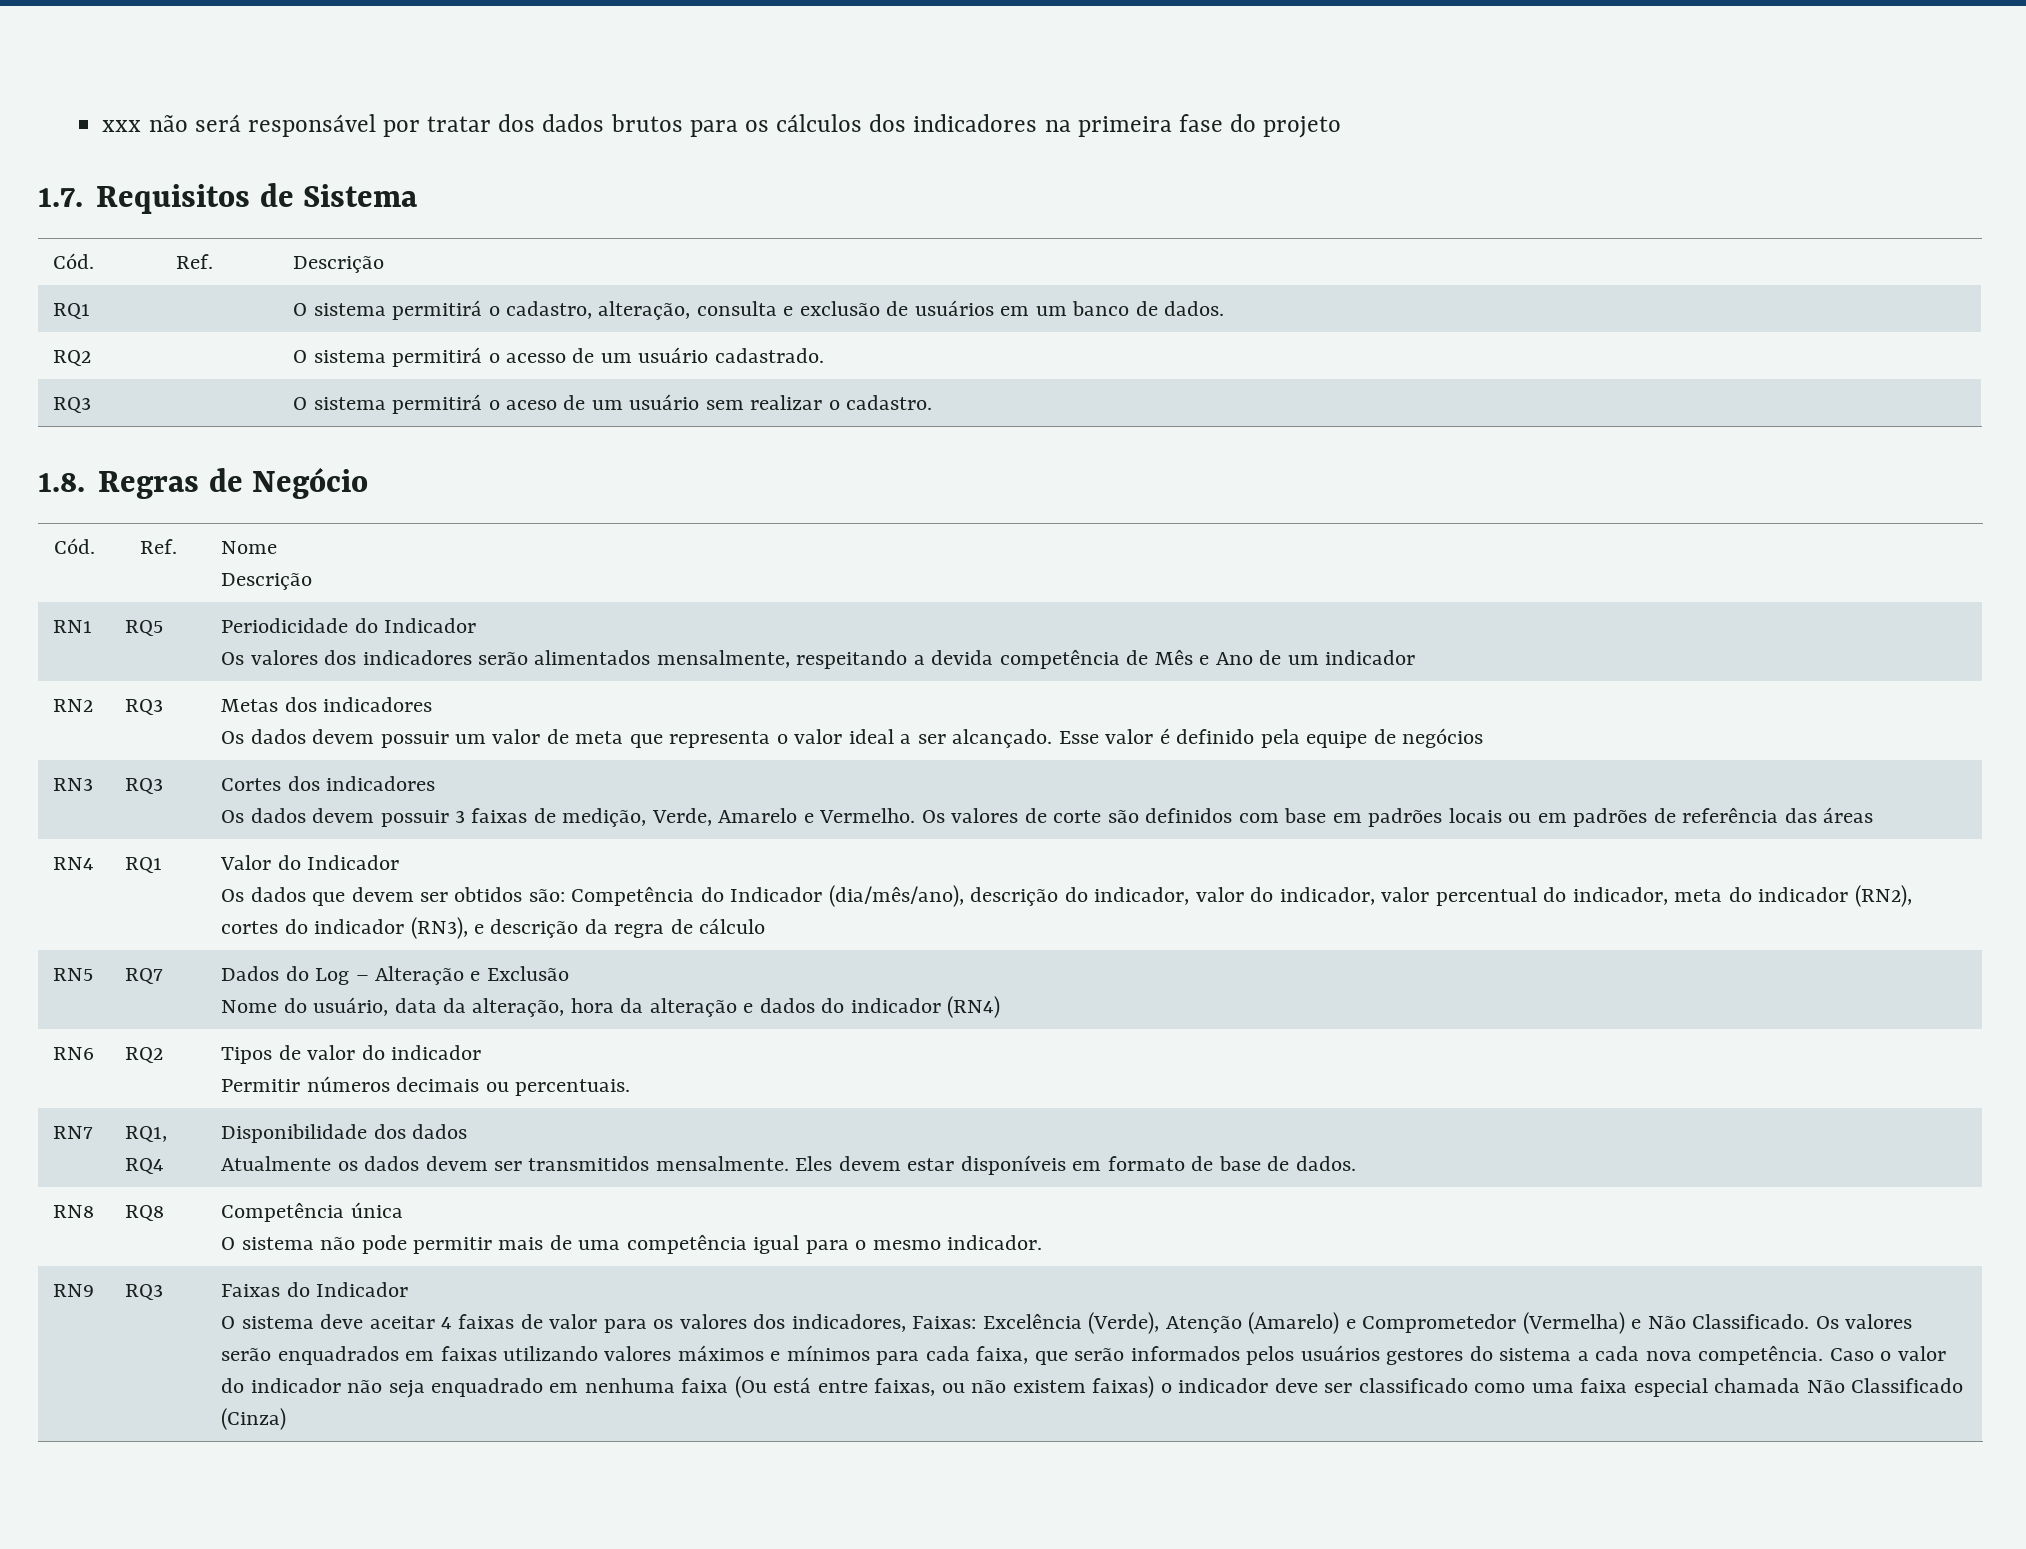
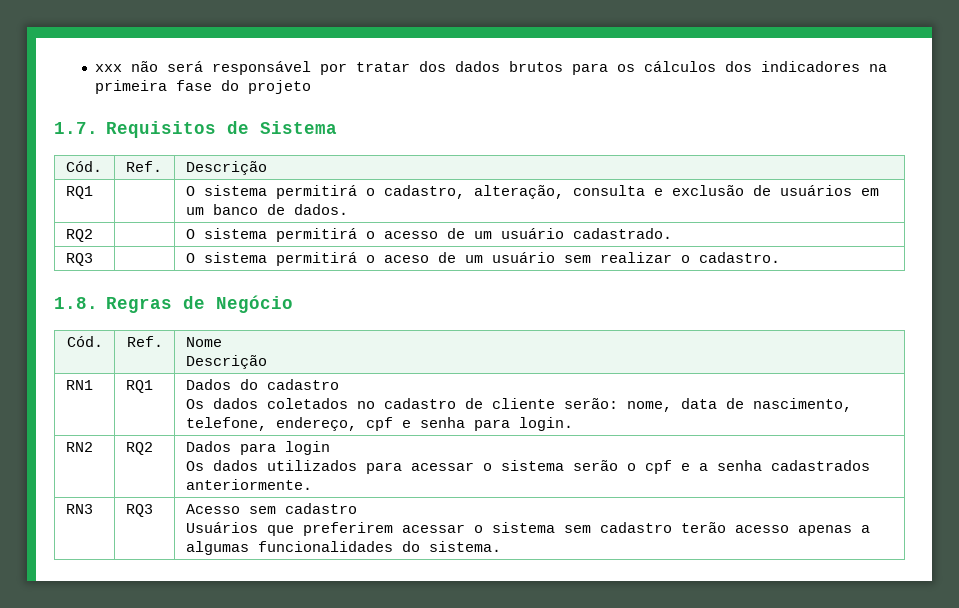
[125,620,164,636] [221,618,477,633] [221,649,1416,669] [53,699,94,712] [125,699,164,715] [221,697,433,712] [221,728,1484,748] [53,778,94,791] [125,778,164,794] [221,776,436,791] [221,807,1873,827] [53,857,95,870] [125,857,163,873] [220,855,400,870] [221,885,1912,907] [221,917,766,939] [53,968,94,981] [125,968,164,984] [221,966,569,985] [221,996,1001,1018] [53,1047,95,1060] [125,1047,164,1063] [221,1045,481,1064] [221,1076,630,1096] [53,1126,94,1139] [125,1126,168,1142] [125,1158,165,1174] [221,1124,468,1143] [221,1155,1356,1175] [53,1205,95,1218] [125,1205,165,1221] [221,1202,403,1222] [221,1234,1043,1254] [53,1284,95,1297] [125,1284,164,1300] [221,1282,409,1297] [221,1312,1913,1334] [221,1345,1946,1365] [221,1376,1964,1398] [221,1408,287,1430] RQ5 | Periodicidade do Indicador // Os valores dos indicadores serão alimentados mensalmente, respeitando a devida competência de Mês e Ano de um indicador // RN2 | RQ3 | Metas dos indicadores // Os dados devem possuir um valor de meta que representa o valor ideal a ser alcançado. Esse valor é definido pela equipe de negócios // RN3 | RQ3 | Cortes dos indicadores // Os dados devem possuir 3 faixas de medição, Verde, Amarelo e Vermelho. Os valores de corte são definidos com base em padrões locais ou em padrões de referência das áreas // RN4 | RQ1 | Valor do Indicador // Os dados que devem ser obtidos são: Competência do Indicador (dia/mês/ano), descrição do indicador, valor do indicador, valor percentual do indicador, meta do indicador (RN2), cortes do indicador (RN3), e descrição da regra de cálculo // RN5 | RQ7 | Dados do Log – Alteração e Exclusão // Nome do usuário, data da alteração, hora da alteração e dados do indicador (RN4) // RN6 | RQ2 | Tipos de valor do indicador // Permitir números decimais ou percentuais. // RN7 | RQ1, RQ4 | Disponibilidade dos dados // Atualmente os dados devem ser transmitidos mensalmente. Eles devem estar disponíveis em formato de base de dados. // RN8 | RQ8 | Competência única // O sistema não pode permitir mais de uma competência igual para o mesmo indicador. // RN9 | RQ3 | Faixas do Indicador // O sistema deve aceitar 4 faixas de valor para os valores dos indicadores, Faixas: Excelência (Verde), Atenção (Amarelo) e Comprometedor (Vermelha) e Não Classificado. Os valores serão enquadrados em faixas utilizando valores máximos e mínimos para cada faixa, que serão informados pelos usuários gestores do sistema a cada nova competência. Caso o valor do indicador não seja enquadrado em nenhuma faixa (Ou está entre faixas, ou não existem faixas) o indicador deve ser classificado como uma faixa especial chamada Não Classificado (Cinza) -> [125,380,153,393] [185,379,339,390] [185,398,852,412] [185,417,573,431] [65,442,93,452] [125,442,153,455] [185,441,330,455] [185,460,870,474] [185,479,312,490] [65,504,93,514] [125,504,153,517] [185,503,357,514] [185,522,870,536] [185,541,501,555] RQ1 | Dados do cadastro // Os dados coletados no cadastro de cliente serão: nome, data de nascimento, telefone, endereço, cpf e senha para login. // RN2 | RQ2 | Dados para login // Os dados utilizados para acessar o sistema serão o cpf e a senha cadastrados anteriormente. // RN3 | RQ3 | Acesso sem cadastro // Usuários que preferirem acessar o sistema sem cadastro terão acesso apenas a algumas funcionalidades do sistema.

